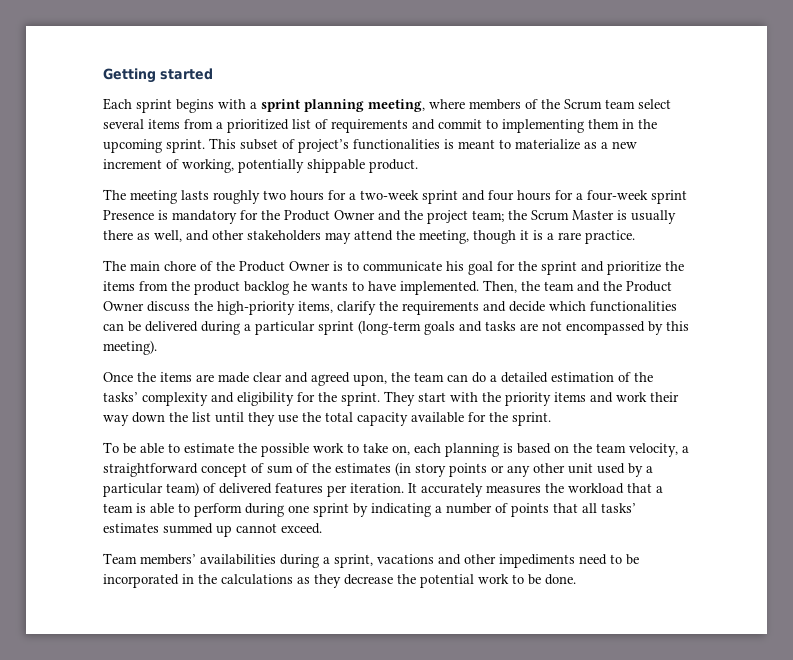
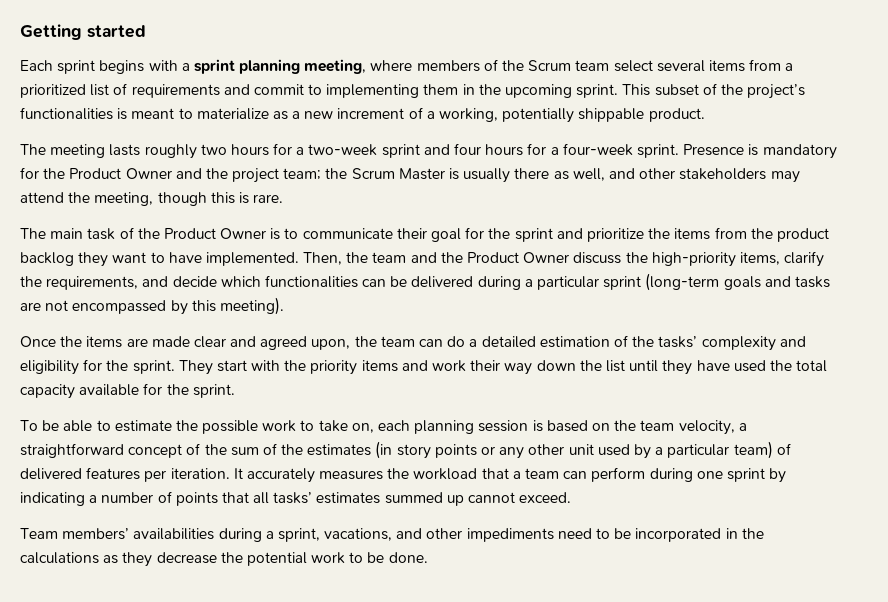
(295, 144) none -> [720,84,743,95] the
(179, 164) none -> [426,111,435,119] a
[651,190,687,204] sprint -> [636,144,679,158] sprint.
[520,230,635,244] it is a rare practice. -> [210,192,284,204] this is rare.
[164,261,196,271] chore -> [87,228,116,240] task
[446,261,464,271] his -> [396,228,427,239] their
[293,281,348,291] he wants -> [78,252,147,267] they want
[402,301,479,315] requirements -> [46,276,139,290] requirements,
[278,415,298,423] use -> [696,360,766,372] have used
(499, 450) none -> [478,420,529,432] session
(264, 468) none -> [204,444,227,455] the
[136,503,190,514] is able to -> [563,471,588,479] can
[377,554,434,564] vacations -> [324,528,393,541] vacations,

